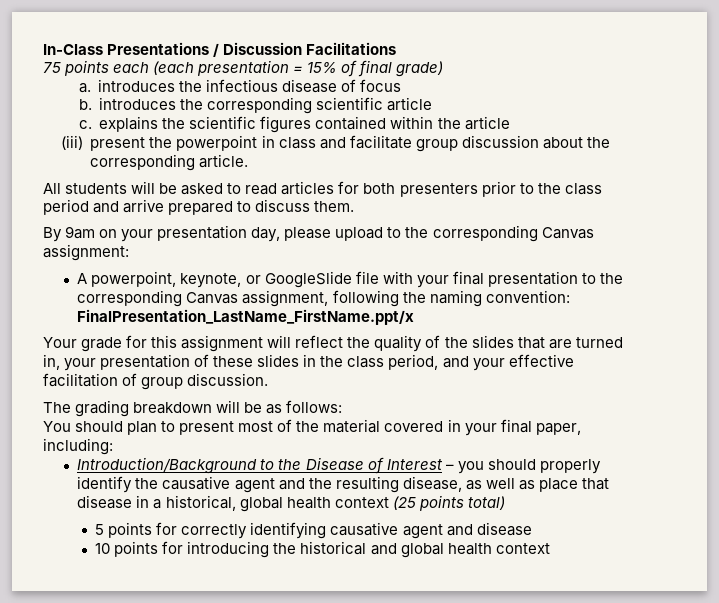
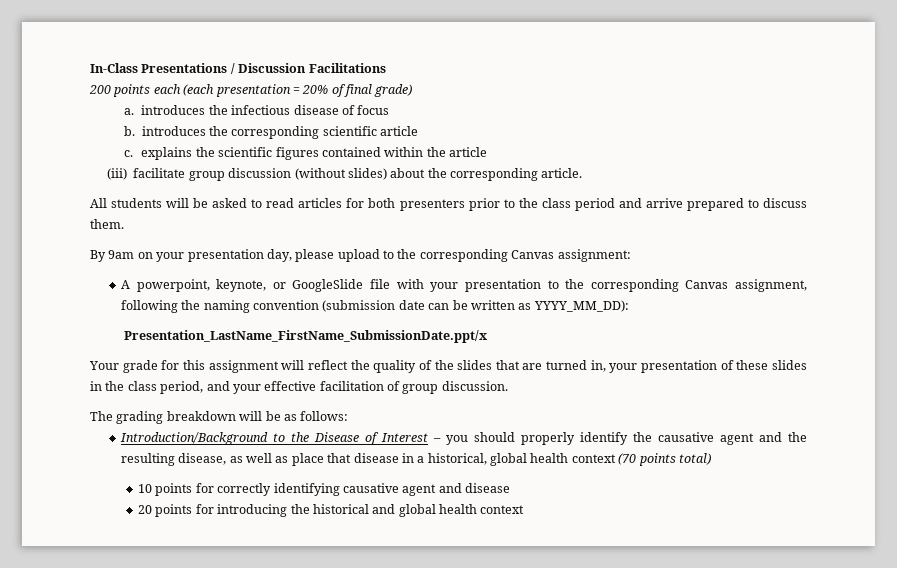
[43,62,61,73] 75 -> [89,85,111,94] 200
[307,62,338,73] 15% -> [302,85,329,94] 20%
[90,135,346,151] present the powerpoint in class and -> (128, 174) none
(539, 141) none -> [294,168,387,180] (without slides)
[452,271,484,285] final -> (459, 287) none
[485,290,570,303] [77,309,415,325] convention: FinalPresentation_LastName_FirstName.ppt/x -> [253,300,629,312] [124,330,488,343] convention (submission date can be written as YYYY_MM_DD): // Presentation_LastName_FirstName_SubmissionDate.ppt/x
[43,419,581,436] [43,438,113,455] // You should plan to present most of the material covered in your final paper, including: -> (349, 416) none
[392,496,416,510] (25 -> [618,453,637,465] (70
[95,524,105,535] 5 -> [138,484,153,493] 10
[95,543,111,554] 10 -> [138,505,153,514] 20

